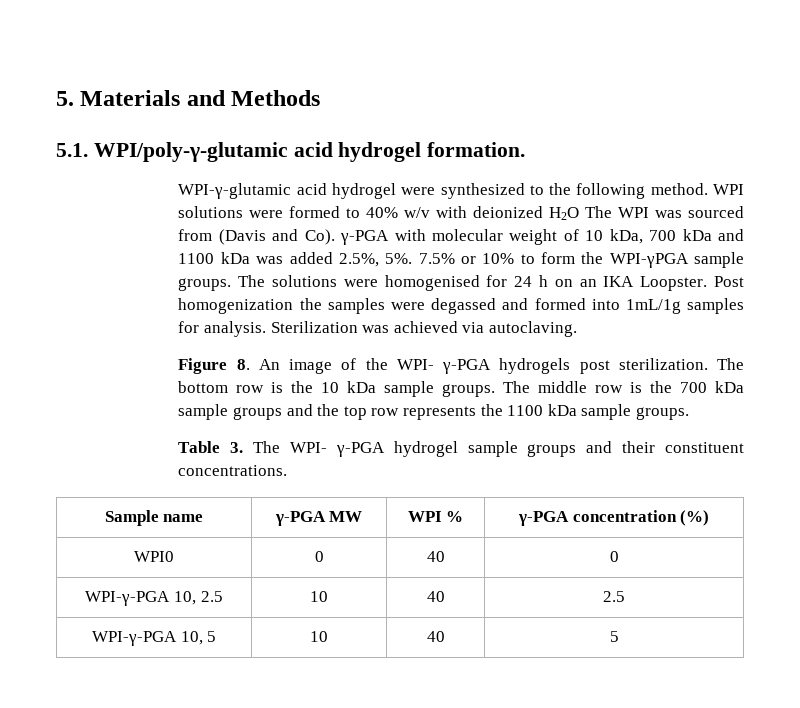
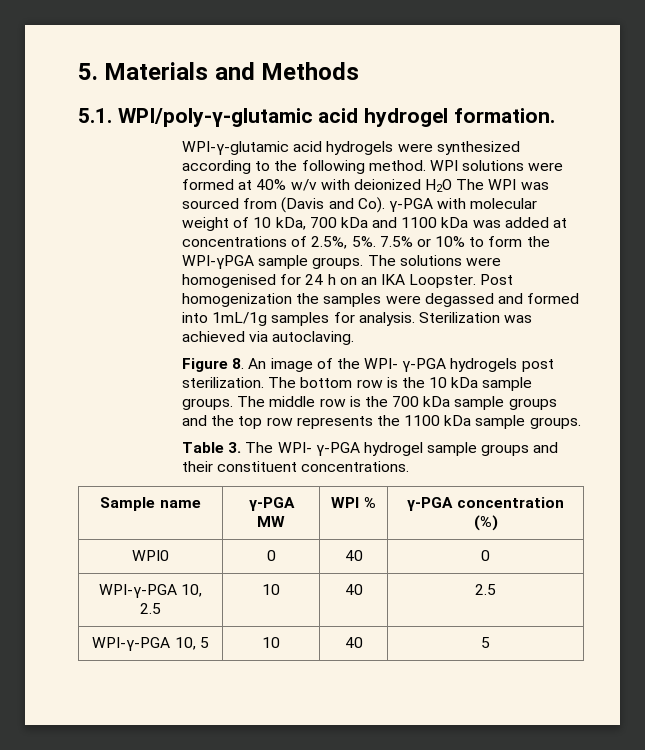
[332,183,397,199] hydrogel -> [326,141,394,155] hydrogels
(525, 191) none -> [181,160,251,174] according
[346,208,361,218] to -> [238,180,253,190] at
(333, 258) none -> [553,218,568,228] [181,236,308,247] at concentrations of

